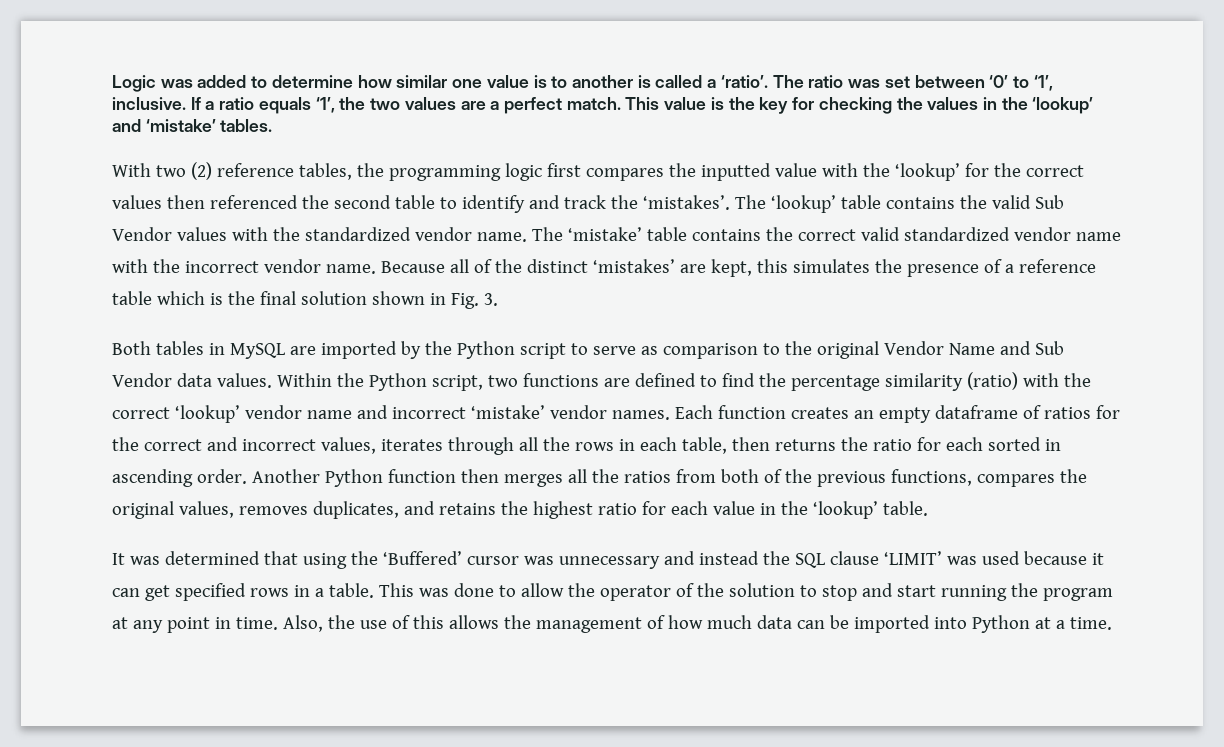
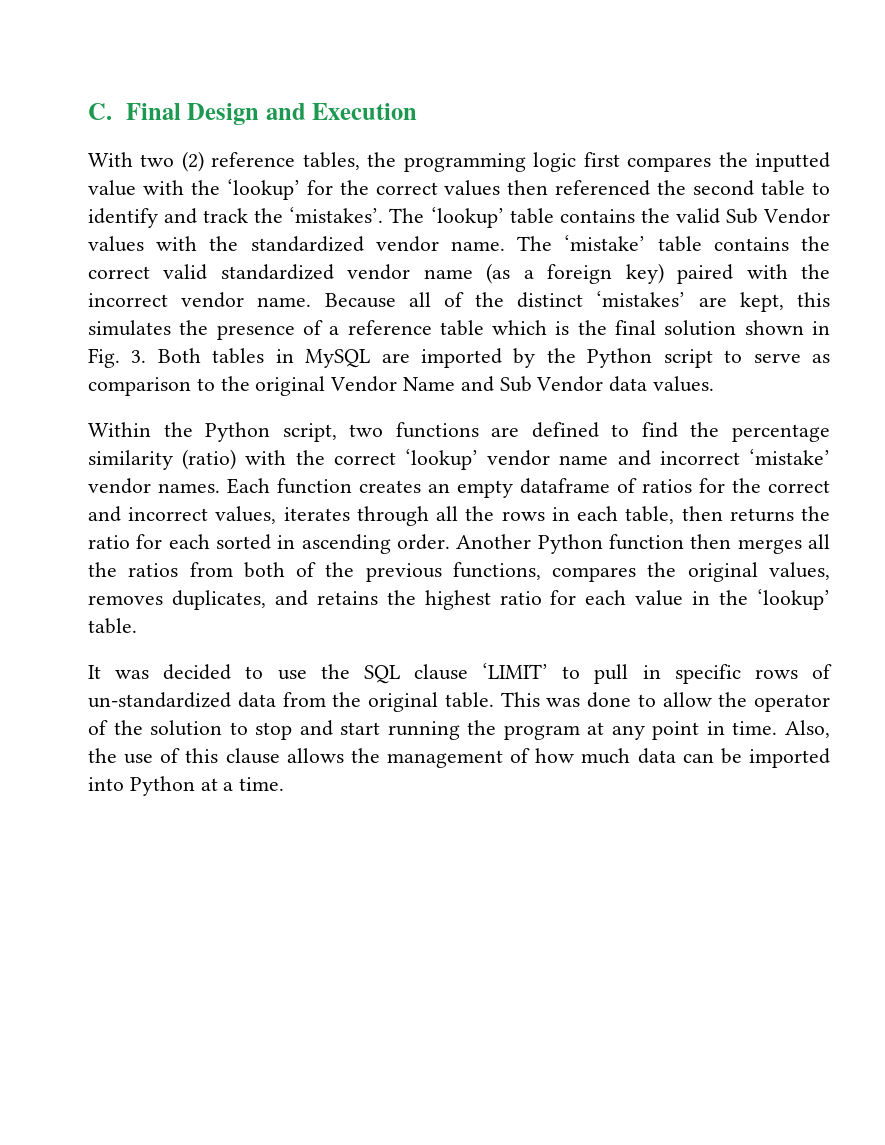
[112,75,1053,92] [112,97,1094,114] [112,119,273,132] Logic was added to determine how similar one value is to another is called a ‘ratio’. The ratio was set between ‘0’ to ‘1’, inclusive. If a ratio equals ‘1’, the two values are a perfect match. This value is the key for checking the values in the ‘lookup’ and ‘mistake’ tables. -> [88,103,418,125] C. Final Design and Execution
(1121, 236) none -> [486,263,734,284] (as a foreign key) paired
(498, 299) // -> (147, 356) none
(272, 380) none -> (715, 384) //
[164,551,1104,569] [112,583,324,601] determined that using the ‘Buffered’ cursor was unnecessary and instead the SQL clause ‘LIMIT’ was used because it can get specified rows in a -> [163,663,832,684] [88,692,438,712] decided to use the SQL clause ‘LIMIT’ to pull in specific rows of un-standardized data from the original
(444, 622) none -> [225,748,280,764] clause

